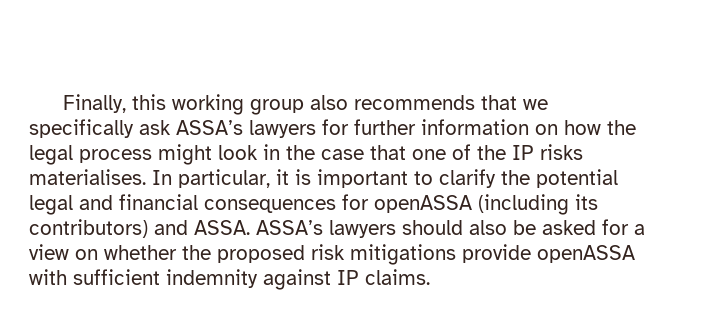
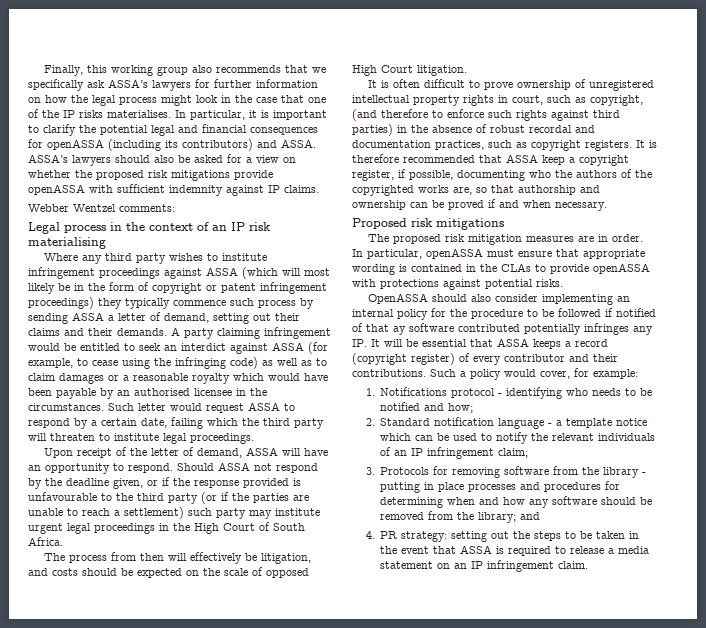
(430, 277) none -> [28,204,175,212] [28,222,271,234] [28,237,106,249] [44,253,268,264] [28,267,330,279] [28,282,327,294] [28,297,314,309] [28,312,300,324] [28,327,331,339] [28,342,328,354] [28,357,327,369] [28,373,328,384] [28,388,267,399] [28,402,295,413] [28,417,324,429] [28,433,254,444] [44,447,329,458] [28,462,318,474] [28,477,301,489] [28,492,309,504] [28,507,320,519] [28,522,305,534] [28,537,63,546] [44,552,312,564] [28,567,309,578] [352,65,467,76] [368,79,655,91] [352,95,643,106] [352,109,620,121] [352,124,595,136] [352,140,657,151] [352,154,629,166] [352,169,652,181] [352,185,600,196] [352,199,607,211] [352,218,504,230] [368,234,644,245] [352,248,645,259] [352,263,650,275] [352,279,563,290] [368,293,631,305] [352,308,656,320] [352,323,653,335] [352,338,608,349] [352,353,618,365] [352,368,638,380] [365,387,653,399] [380,402,474,413] [365,417,648,429] [380,432,656,444] [380,447,529,459] [365,466,647,478] [380,481,621,493] [380,496,653,508] [380,511,541,523] [365,531,640,542] [380,545,650,556] [380,560,589,572] // Webber Wentzel comments: // Legal process in the context of an IP risk materialising // Where any third party wishes to institute infringement proceedings against ASSA (which will most likely be in the form of copyright or patent infringement proceedings) they typically commence such process by sending ASSA a letter of demand, setting out their claims and their demands. A party claiming infringement would be entitled to seek an interdict against ASSA (for example, to cease using the infringing code) as well as to claim damages or a reasonable royalty which would have been payable by an authorised licensee in the circumstances. Such letter would request ASSA to respond by a certain date, failing which the third party will threaten to institute legal proceedings. // Upon receipt of the letter of demand, ASSA will have an opportunity to respond. Should ASSA not respond by the deadline given, or if the response provided is unfavourable to the third party (or if the parties are unable to reach a settlement) such party may institute urgent legal proceedings in the High Court of South Africa. // The process from then will effectively be litigation, and costs should be expected on the scale of opposed High Court litigation. // It is often difficult to prove ownership of unregistered intellectual property rights in court, such as copyright, (and therefore to enforce such rights against third parties) in the absence of robust recordal and documentation practices, such as copyright registers. It is therefore recommended that ASSA keep a copyright register, if possible, documenting who the authors of the copyrighted works are, so that authorship and ownership can be proved if and when necessary. // Proposed risk mitigations // The proposed risk mitigation measures are in order. In particular, openASSA must ensure that appropriate wording is contained in the CLAs to provide openASSA with protections against potential risks. // OpenASSA should also consider implementing an internal policy for the procedure to be followed if notified of that ay software contributed potentially infringes any IP. It will be essential that ASSA keeps a record (copyright register) of every contributor and their contributions. Such a policy would cover, for example: // 1. Notifications protocol - identifying who needs to be notified and how; // 2. Standard notification language - a template notice which can be used to notify the relevant individuals of an IP infringement claim; // 3. Protocols for removing software from the library - putting in place processes and procedures for determining when and how any software should be removed from the library; and // 4. PR strategy: setting out the steps to be taken in the event that ASSA is required to release a media statement on an IP infringement claim.

